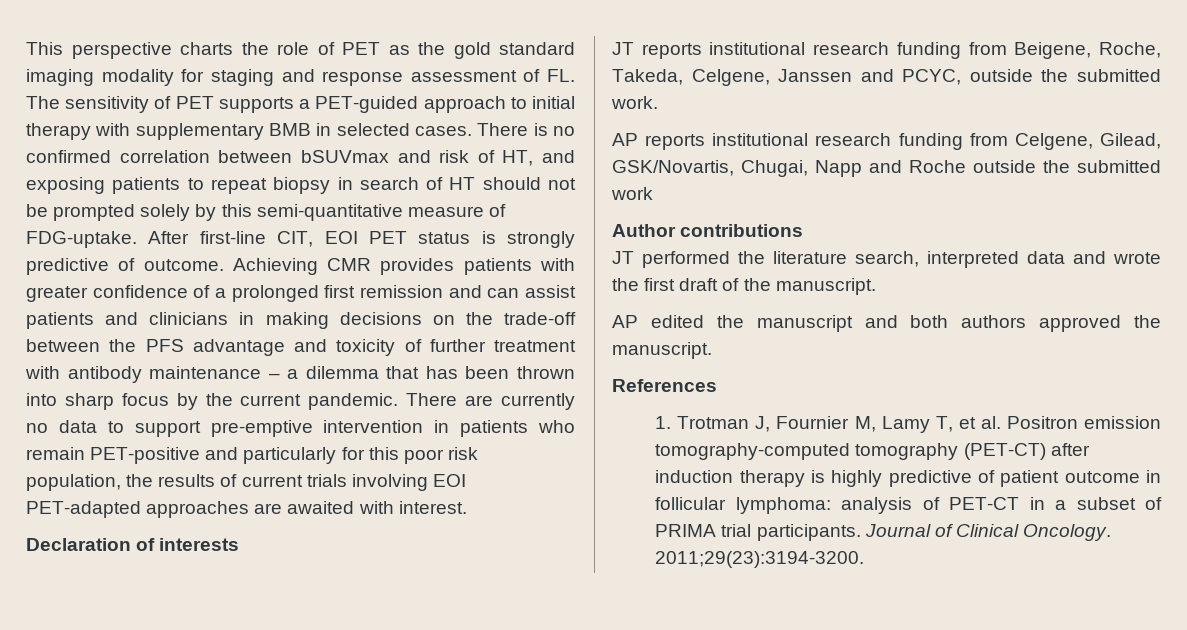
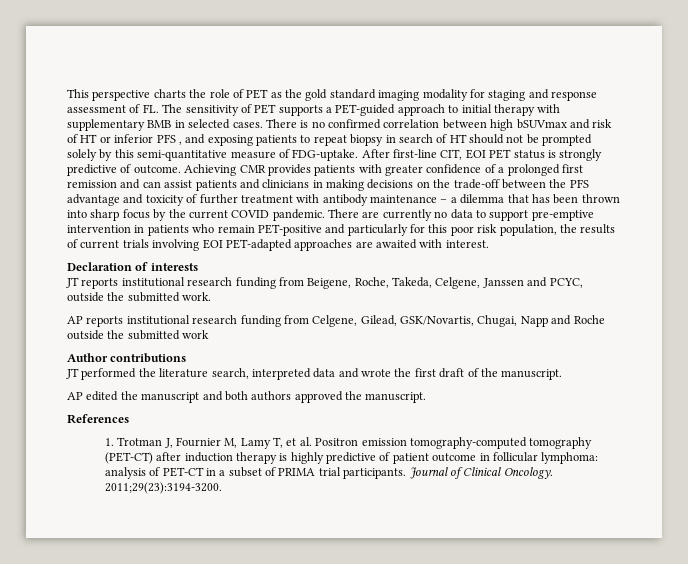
(293, 156) none -> [490,119,514,131] high
[502,150,534,166] HT, -> [80,134,182,145] HT or inferior PFS ,
(302, 400) none -> [231,210,270,218] COVID

